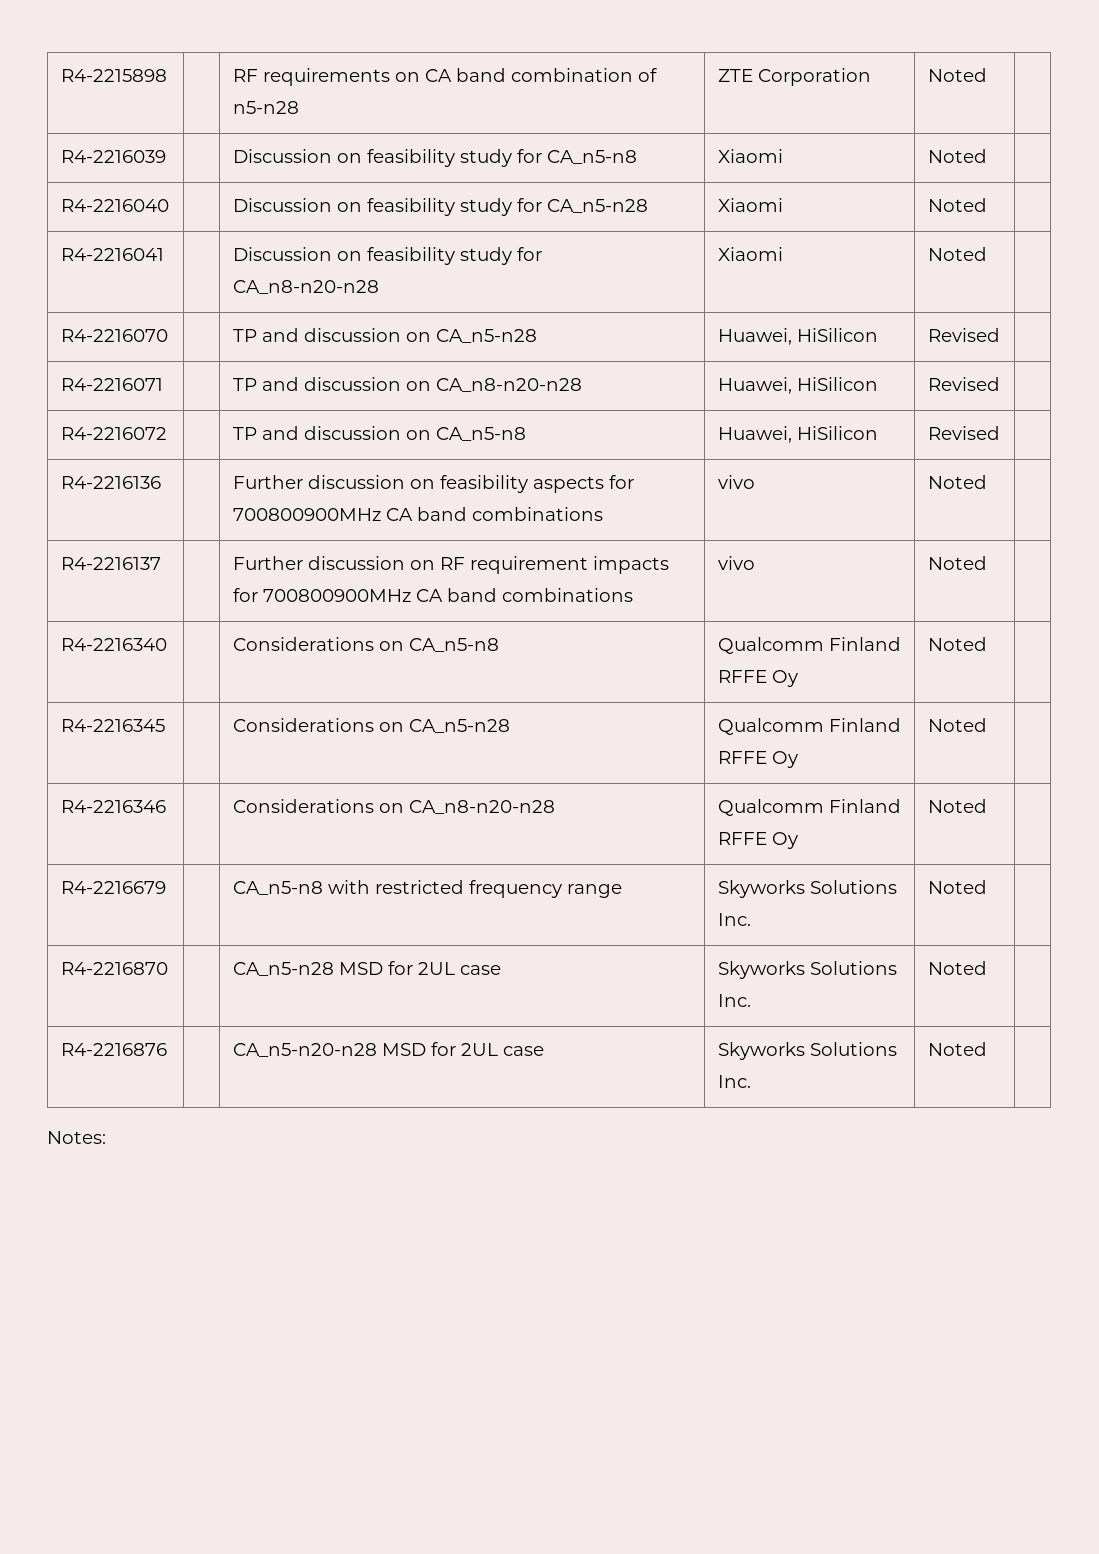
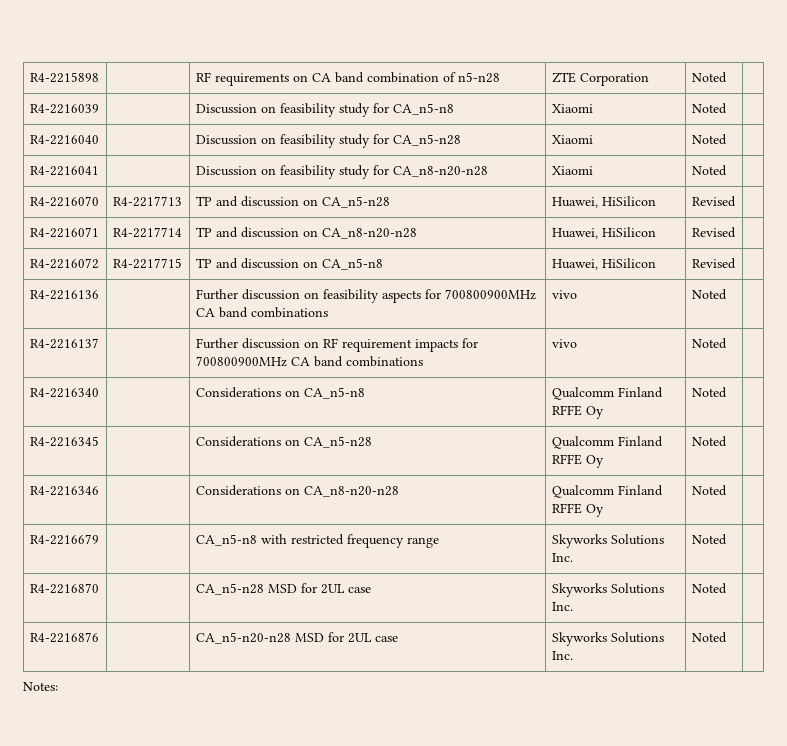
(168, 335) none -> [112,196,182,207] R4-2217713
(163, 384) none -> [112,227,182,238] R4-2217714
(167, 433) none -> [112,258,182,269] R4-2217715

